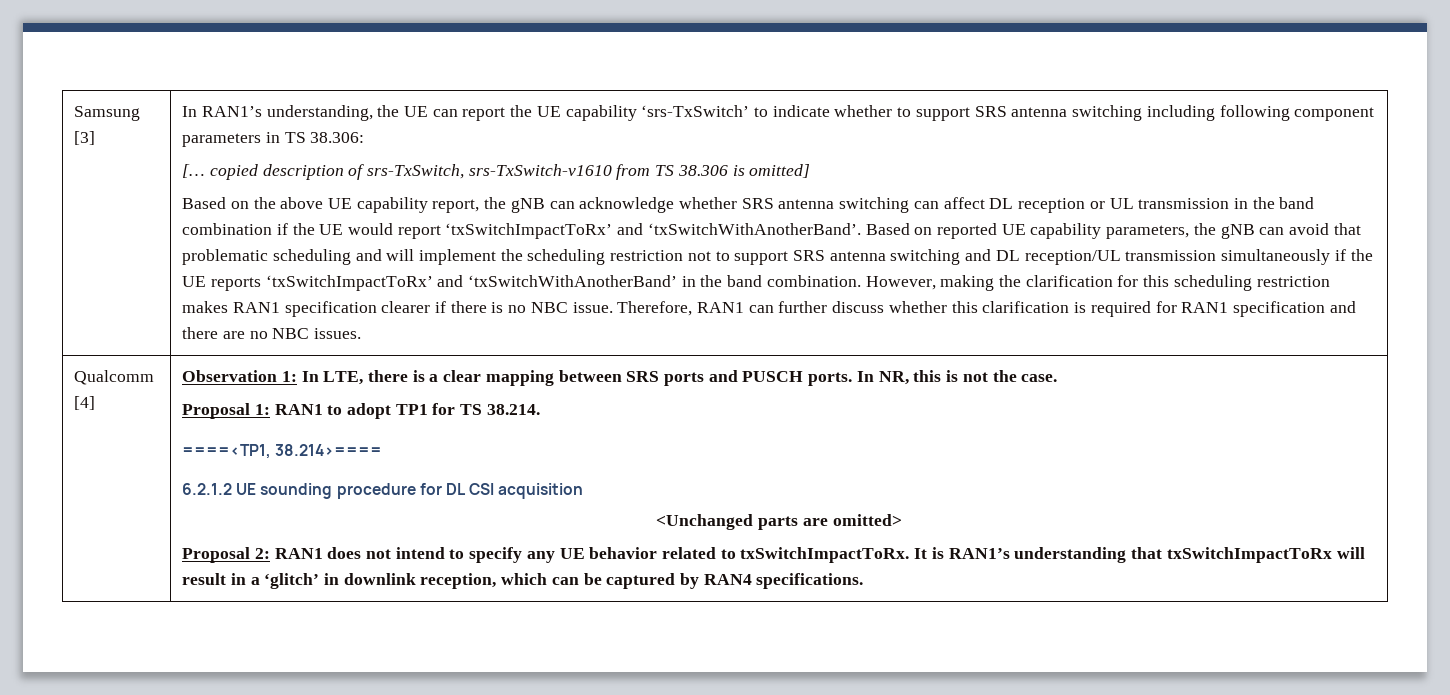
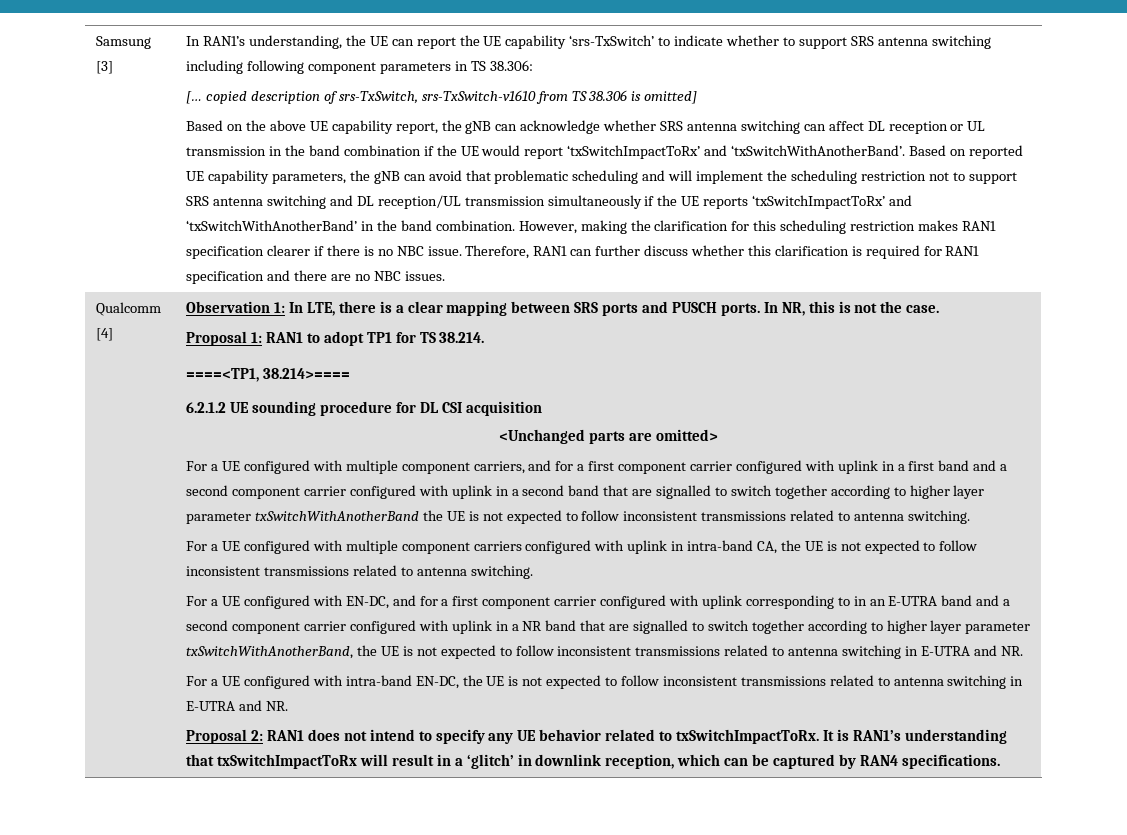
(902, 520) none -> [186,460,1008,474] [186,485,985,499] [186,510,970,524] [186,540,978,554] [186,565,533,579] [186,595,1011,609] [186,620,1031,634] [186,645,1023,659] [186,675,1024,689] [186,700,288,711] // For a UE configured with multiple component carriers, and for a first component carrier configured with uplink in a first band and a second component carrier configured with uplink in a second band that are signalled to switch together according to higher layer parameter txSwitchWithAnotherBand the UE is not expected to follow inconsistent transmissions related to antenna switching. // For a UE configured with multiple component carriers configured with uplink in intra-band CA, the UE is not expected to follow inconsistent transmissions related to antenna switching. // For a UE configured with EN-DC, and for a first component carrier configured with uplink corresponding to in an E-UTRA band and a second component carrier configured with uplink in a NR band that are signalled to switch together according to higher layer parameter txSwitchWithAnotherBand, the UE is not expected to follow inconsistent transmissions related to antenna switching in E-UTRA and NR. // For a UE configured with intra-band EN-DC, the UE is not expected to follow inconsistent transmissions related to antenna switching in E-UTRA and NR.

